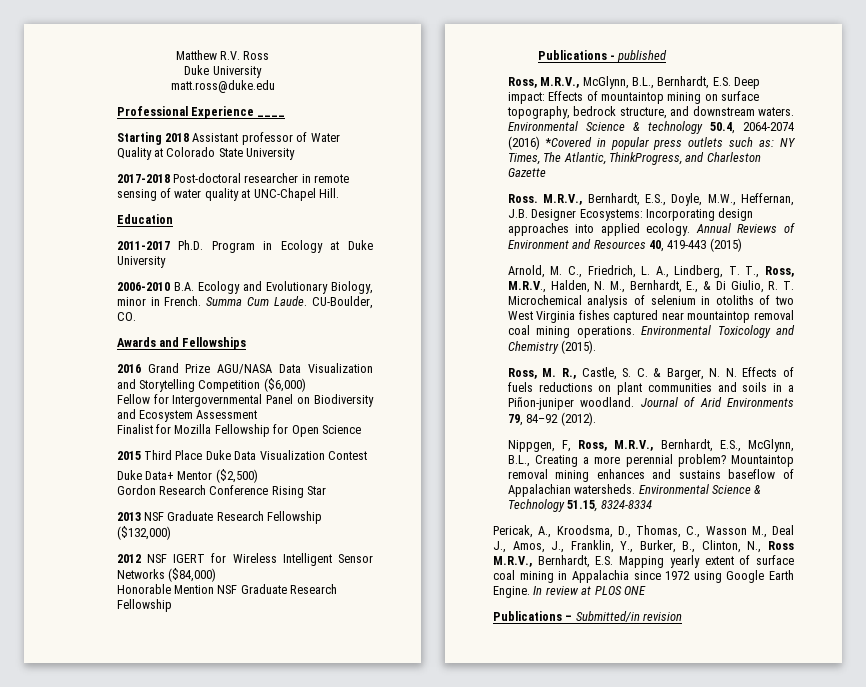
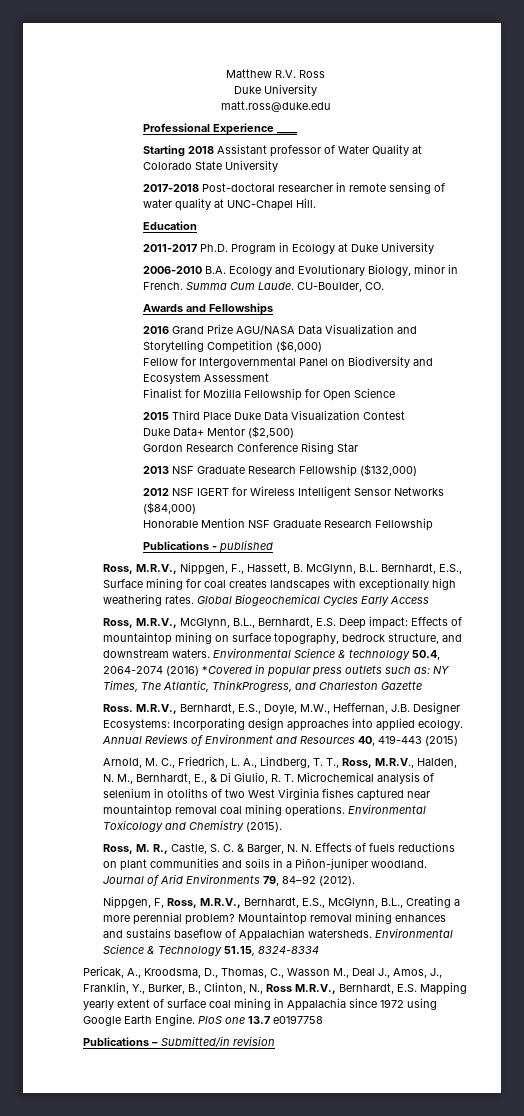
(668, 56) none -> [103,562,463,575] [103,578,457,591] [103,594,430,606] // Ross, M.R.V., Nippgen, F., Hassett, B. McGlynn, B.L. Bernhardt, E.S., Surface mining for coal creates landscapes with exceptionally high weathering rates. Global Biogeochemical Cycles Early Access
[533,586,646,595] In review at PLOS ONE -> [198,1015,323,1024] PloS one 13.7 e0197758

